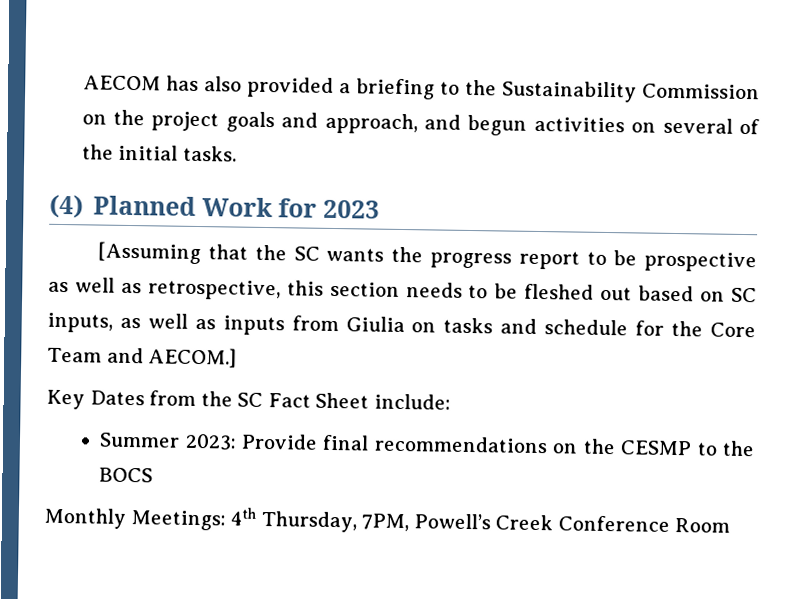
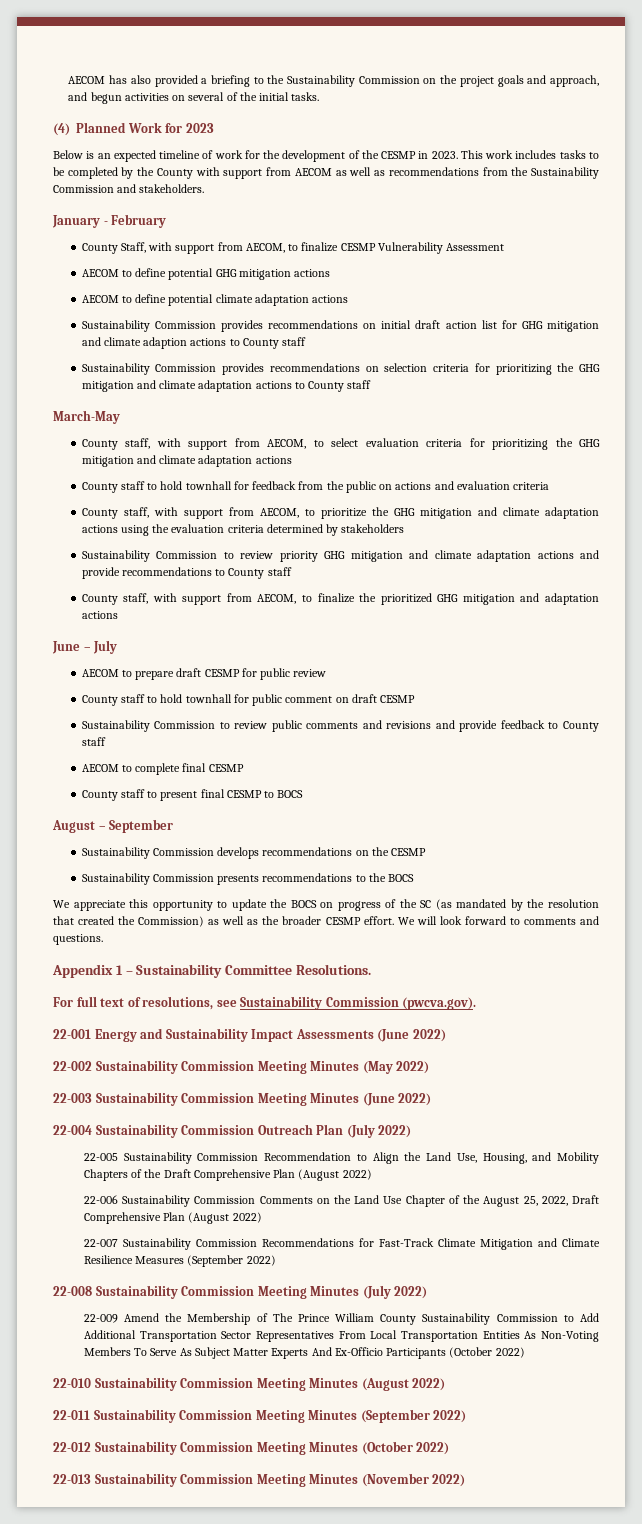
[97,241,757,273] [48,277,757,303] [47,312,756,338] [47,347,238,368] [46,389,451,410] [99,432,370,451] [Assuming that the SC wants the progress report to be prospective as well as retrospective, this section needs to be fleshed out based on SC inputs, as well as inputs from Giulia on tasks and schedule for the Core Team and AECOM.] // Key Dates from the SC Fact Sheet include: // Summer 2023: Provide final -> [53,150,599,162] [53,167,599,179] [53,184,205,193] [52,214,167,228] [81,242,505,254] [81,268,331,280] [81,294,349,306] [81,320,599,332] [81,337,307,349] [81,363,600,375] [81,380,372,392] [53,410,120,424] [81,438,600,450] [81,455,292,467] [81,481,550,493] [81,507,599,519] [81,524,405,536] [81,550,599,562] [81,567,292,579] [81,593,599,605] [81,611,118,619] [52,640,118,654] [81,668,327,680] [81,694,416,706] [81,720,599,732] [81,737,106,746] [81,763,244,775] [81,789,304,801] [52,819,174,833] [81,847,260,859] Below is an expected timeline of work for the development of the CESMP in 2023. This work includes tasks to be completed by the County with support from AECOM as well as recommendations from the Sustainability Commission and stakeholders. // January - February // County Staff, with support from AECOM, to finalize CESMP Vulnerability Assessment // AECOM to define potential GHG mitigation actions // AECOM to define potential climate adaptation actions // Sustainability Commission provides recommendations on initial draft action list for GHG mitigation and climate adaption actions to County staff // Sustainability Commission provides recommendations on selection criteria for prioritizing the GHG mitigation and climate adaptation actions to County staff // March-May // County staff, with support from AECOM, to select evaluation criteria for prioritizing the GHG mitigation and climate adaptation actions // County staff to hold townhall for feedback from the public on actions and evaluation criteria // County staff, with support from AECOM, to prioritize the GHG mitigation and climate adaptation actions using the evaluation criteria determined by stakeholders // Sustainability Commission to review priority GHG mitigation and climate adaptation actions and provide recommendations to County staff // County staff, with support from AECOM, to finalize the prioritized GHG mitigation and adaptation actions // June – July // AECOM to prepare draft CESMP for public review // County staff to hold townhall for public comment on draft CESMP // Sustainability Commission to review public comments and revisions and provide feedback to County staff // AECOM to complete final CESMP // County staff to present final CESMP to BOCS // August – September // Sustainability Commission develops
(693, 448) none -> [81,873,353,885] // Sustainability Commission presents recommendations
[44,507,731,533] Monthly Meetings: 4th Thursday, 7PM, Powell’s Creek Conference Room -> [53,899,599,911] [53,916,599,927] [53,934,103,945] [52,964,371,978] [53,996,477,1010] [53,1028,446,1042] [53,1060,430,1074] [53,1092,432,1106] [53,1124,412,1138] [83,1152,599,1164] [83,1169,372,1181] [83,1195,599,1207] [83,1212,262,1224] [83,1238,601,1250] [83,1255,276,1267] [53,1285,428,1299] [83,1313,599,1325] [83,1330,599,1342] [83,1347,525,1359] [53,1377,446,1391] [53,1409,467,1423] [53,1441,450,1455] [53,1473,466,1487] We appreciate this opportunity to update the BOCS on progress of the SC (as mandated by the resolution that created the Commission) as well as the broader CESMP effort. We will look forward to comments and questions. // Appendix 1 – Sustainability Committee Resolutions. // For full text of resolutions, see Sustainability Commission (pwcva.gov). // 22-001 Energy and Sustainability Impact Assessments (June 2022) // 22-002 Sustainability Commission Meeting Minutes (May 2022) // 22-003 Sustainability Commission Meeting Minutes (June 2022) // 22-004 Sustainability Commission Outreach Plan (July 2022) // 22-005 Sustainability Commission Recommendation to Align the Land Use, Housing, and Mobility Chapters of the Draft Comprehensive Plan (August 2022) // 22-006 Sustainability Commission Comments on the Land Use Chapter of the August 25, 2022, Draft Comprehensive Plan (August 2022) // 22-007 Sustainability Commission Recommendations for Fast-Track Climate Mitigation and Climate Resilience Measures (September 2022) // 22-008 Sustainability Commission Meeting Minutes (July 2022) // 22-009 Amend the Membership of The Prince William County Sustainability Commission to Add Additional Transportation Sector Representatives From Local Transportation Entities As Non-Voting Members To Serve As Subject Matter Experts And Ex-Officio Participants (October 2022) // 22-010 Sustainability Commission Meeting Minutes (August 2022) // 22-011 Sustainability Commission Meeting Minutes (September 2022) // 22-012 Sustainability Commission Meeting Minutes (October 2022) // 22-013 Sustainability Commission Meeting Minutes (November 2022)

